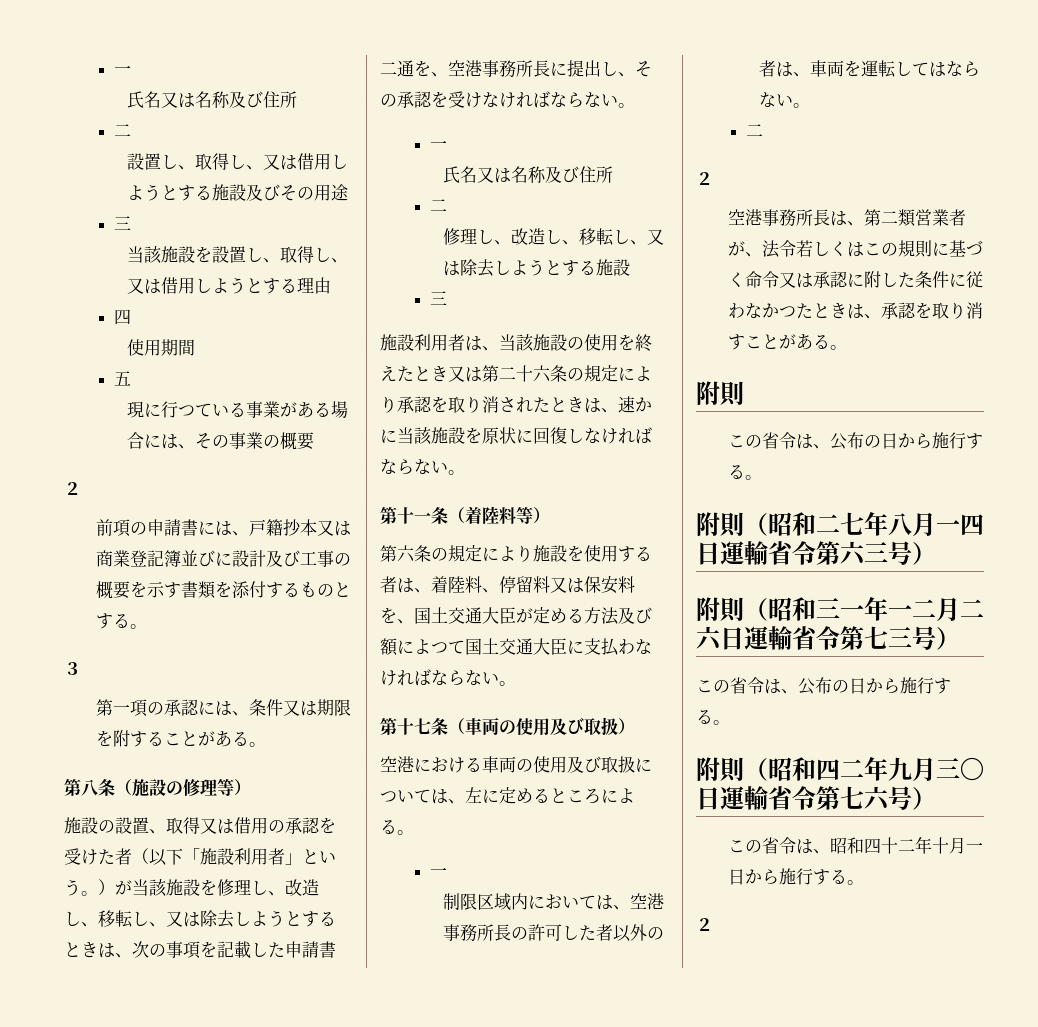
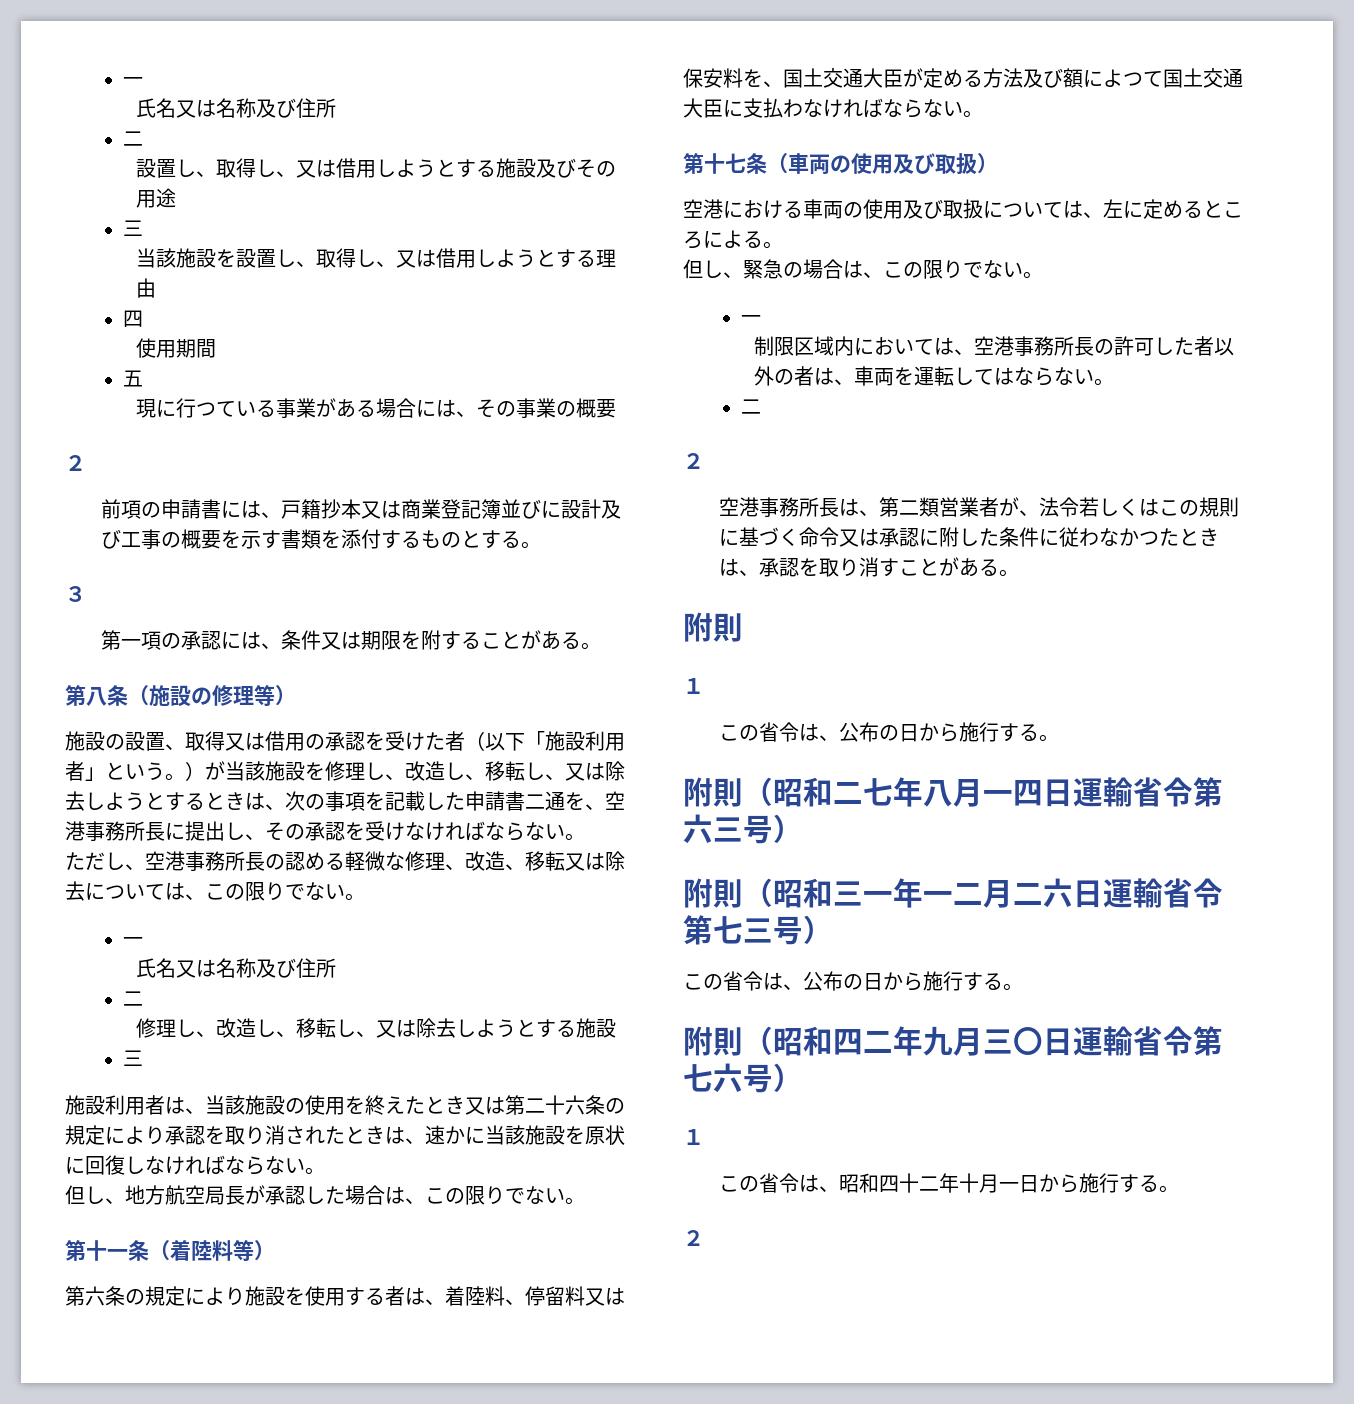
(635, 105) none -> [65,851,625,871] [65,881,365,901] // ただし、空港事務所長の認める軽微な修理、改造、移転又は除去については、この限りでない。
(465, 472) none -> [65,1185,585,1205] // 但し、地方航空局長が承認した場合は、この限りでない。
(414, 832) none -> [683,259,1043,279] // 但し、緊急の場合は、この限りでない。
(744, 393) none -> [683,678,704,694] // １
(936, 798) none -> [683,1129,704,1145] // １

